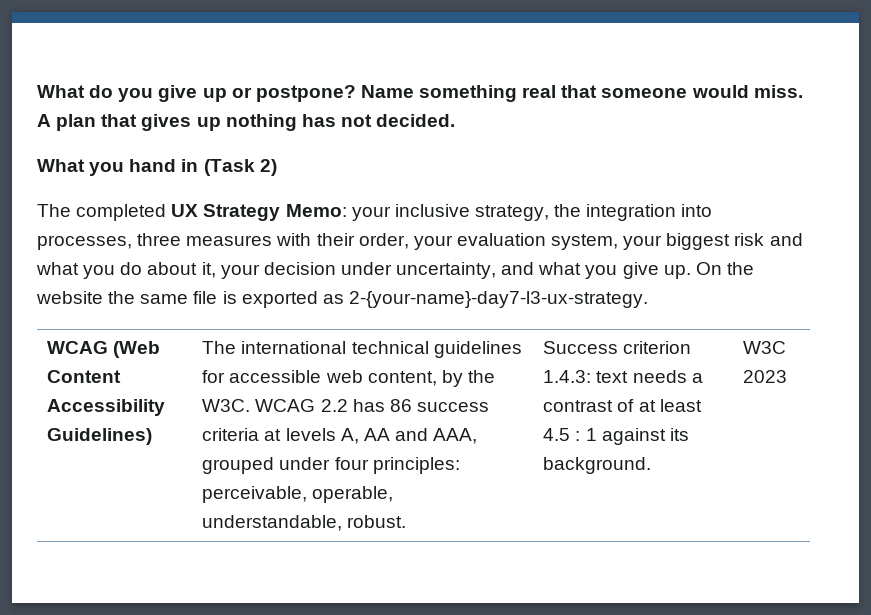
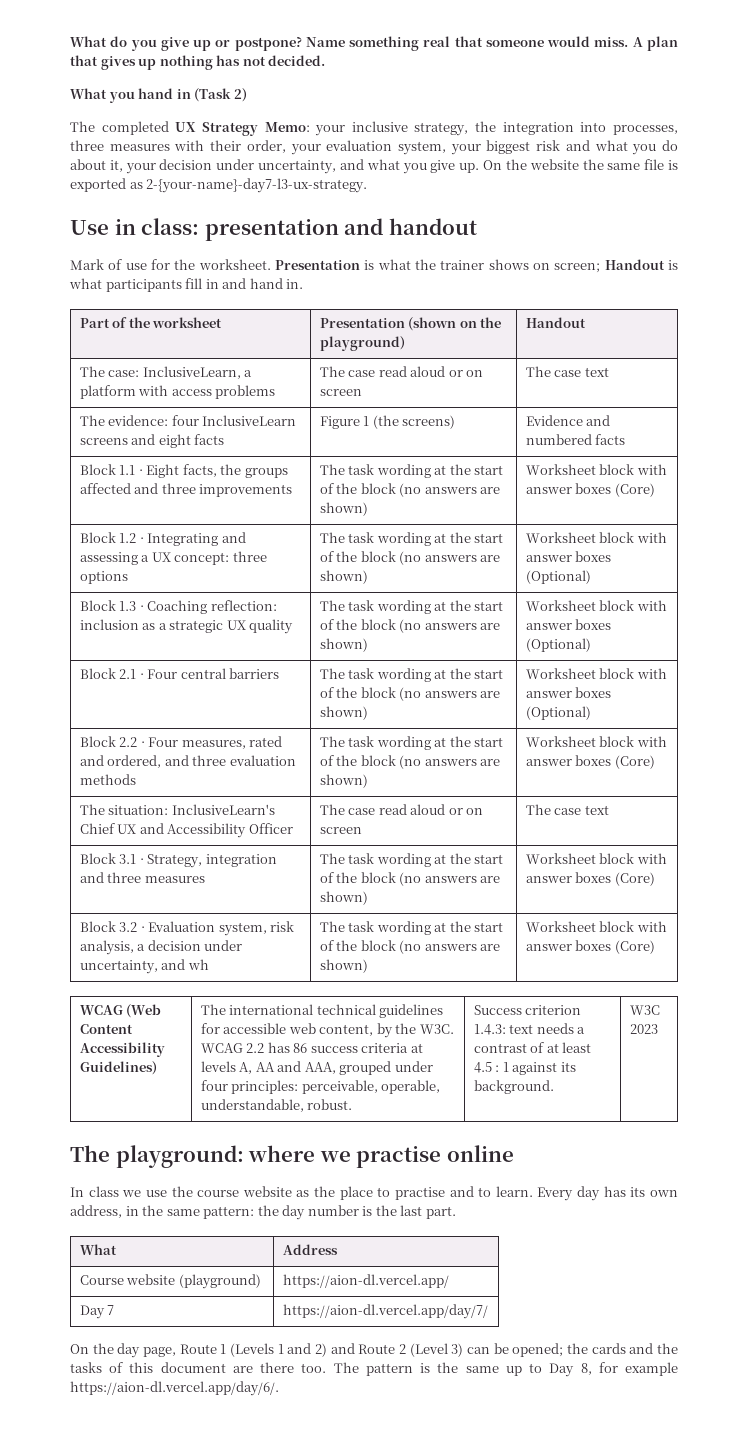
(648, 299) none -> [70,218,477,241] [70,259,678,273] [69,278,304,292] [79,317,223,328] [319,317,502,331] [319,336,405,351] [525,317,586,328] [79,366,253,379] [79,385,276,399] [319,366,484,377] [319,389,362,396] [525,366,609,377] [79,415,297,426] [79,434,225,448] [319,415,456,429] [525,415,611,426] [525,434,626,445] [79,464,288,478] [79,483,293,497] [319,464,504,478] [319,483,501,497] [319,502,368,516] [525,464,667,475] [525,483,655,497] [79,532,246,546] [79,551,267,565] [79,571,128,584] [319,532,504,546] [319,551,501,565] [319,570,368,584] [525,532,667,543] [525,551,612,562] [525,570,591,584] [79,600,277,614] [79,619,294,634] [319,600,504,614] [319,619,501,633] [319,638,368,652] [525,600,667,611] [525,619,612,630] [525,638,591,652] [79,668,280,679] [319,668,504,682] [319,687,501,701] [319,706,368,720] [525,668,667,679] [525,687,612,698] [525,706,591,720] [79,736,283,749] [79,755,296,768] [79,774,136,785] [319,736,504,750] [319,755,501,769] [319,774,368,788] [525,736,667,747] [525,755,655,769] [79,804,275,815] [79,823,293,838] [319,804,484,815] [319,827,362,834] [525,804,609,815] [79,853,277,868] [79,872,205,883] [319,853,504,867] [319,872,501,886] [319,891,368,905] [525,853,667,864] [525,872,655,886] [79,921,295,936] [79,940,243,955] [79,959,209,974] [319,921,504,935] [319,940,501,954] [319,959,368,973] [525,921,667,932] [525,940,655,954] // Use in class: presentation and handout // Mark of use for the worksheet. Presentation is what the trainer shows on screen; Handout is what participants fill in and hand in. // Part of the worksheet | Presentation (shown on the playground) | Handout // The case: InclusiveLearn, a platform with access problems | The case read aloud or on screen | The case text // The evidence: four InclusiveLearn screens and eight facts | Figure 1 (the screens) | Evidence and numbered facts // Block 1.1 · Eight facts, the groups affected and three improvements | The task wording at the start of the block (no answers are shown) | Worksheet block with answer boxes (Core) // Block 1.2 · Integrating and assessing a UX concept: three options | The task wording at the start of the block (no answers are shown) | Worksheet block with answer boxes (Optional) // Block 1.3 · Coaching reflection: inclusion as a strategic UX quality | The task wording at the start of the block (no answers are shown) | Worksheet block with answer boxes (Optional) // Block 2.1 · Four central barriers | The task wording at the start of the block (no answers are shown) | Worksheet block with answer boxes (Optional) // Block 2.2 · Four measures, rated and ordered, and three evaluation methods | The task wording at the start of the block (no answers are shown) | Worksheet block with answer boxes (Core) // The situation: InclusiveLearn's Chief UX and Accessibility Officer | The case read aloud or on screen | The case text // Block 3.1 · Strategy, integration and three measures | The task wording at the start of the block (no answers are shown) | Worksheet block with answer boxes (Core) // Block 3.2 · Evaluation system, risk analysis, a decision under uncertainty, and wh | The task wording at the start of the block (no answers are shown) | Worksheet block with answer boxes (Core)
(788, 376) none -> [70,1145,514,1168] [70,1186,679,1201] [70,1205,456,1220] [79,1244,117,1255] [282,1244,338,1255] [79,1274,261,1289] [282,1274,449,1288] [79,1305,115,1319] [282,1304,488,1319] [70,1343,679,1358] [70,1362,679,1377] [70,1381,279,1396] // The playground: where we practise online // In class we use the course website as the place to practise and to learn. Every day has its own address, in the same pattern: the day number is the last part. // What | Address // Course website (playground) | https://aion-dl.vercel.app/ // Day 7 | https://aion-dl.vercel.app/day/7/ // On the day page, Route 1 (Levels 1 and 2) and Route 2 (Level 3) can be opened; the cards and the tasks of this document are there too. The pattern is the same up to Day 8, for example https://aion-dl.vercel.app/day/6/.

